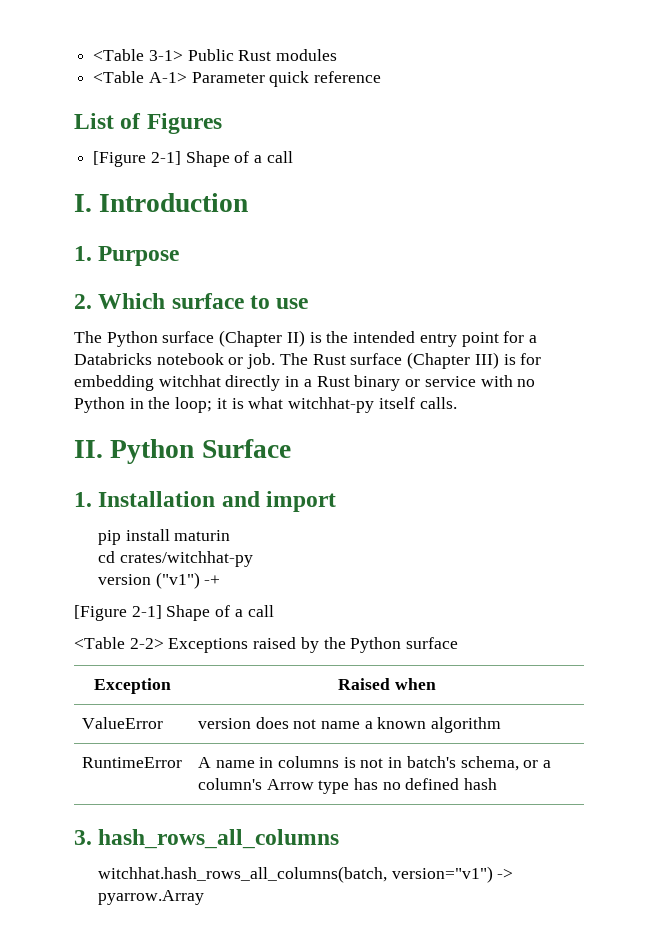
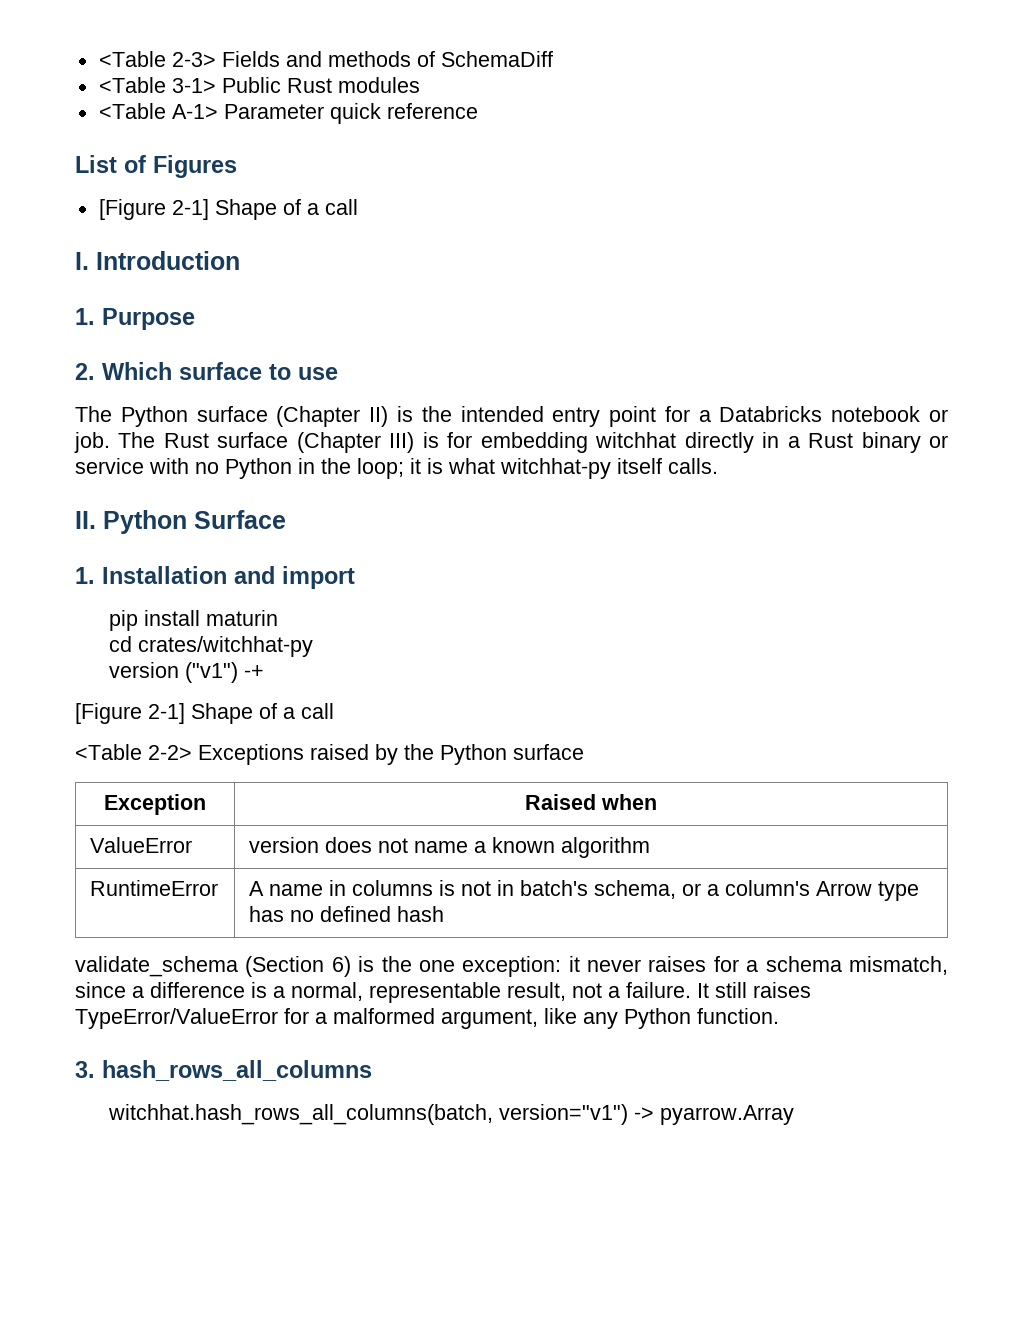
[93,49,145,61] <Table -> [98,51,553,67] [98,77,166,93] <Table 2-3> Fields and methods of SchemaDiff // <Table
(498, 784) none -> [75,956,948,977] [75,982,811,1003] [75,1008,779,1029] // validate_schema (Section 6) is the one exception: it never raises for a schema mismatch, since a difference is a normal, representable result, not a failure. It still raises TypeError/ValueError for a malformed argument, like any Python function.

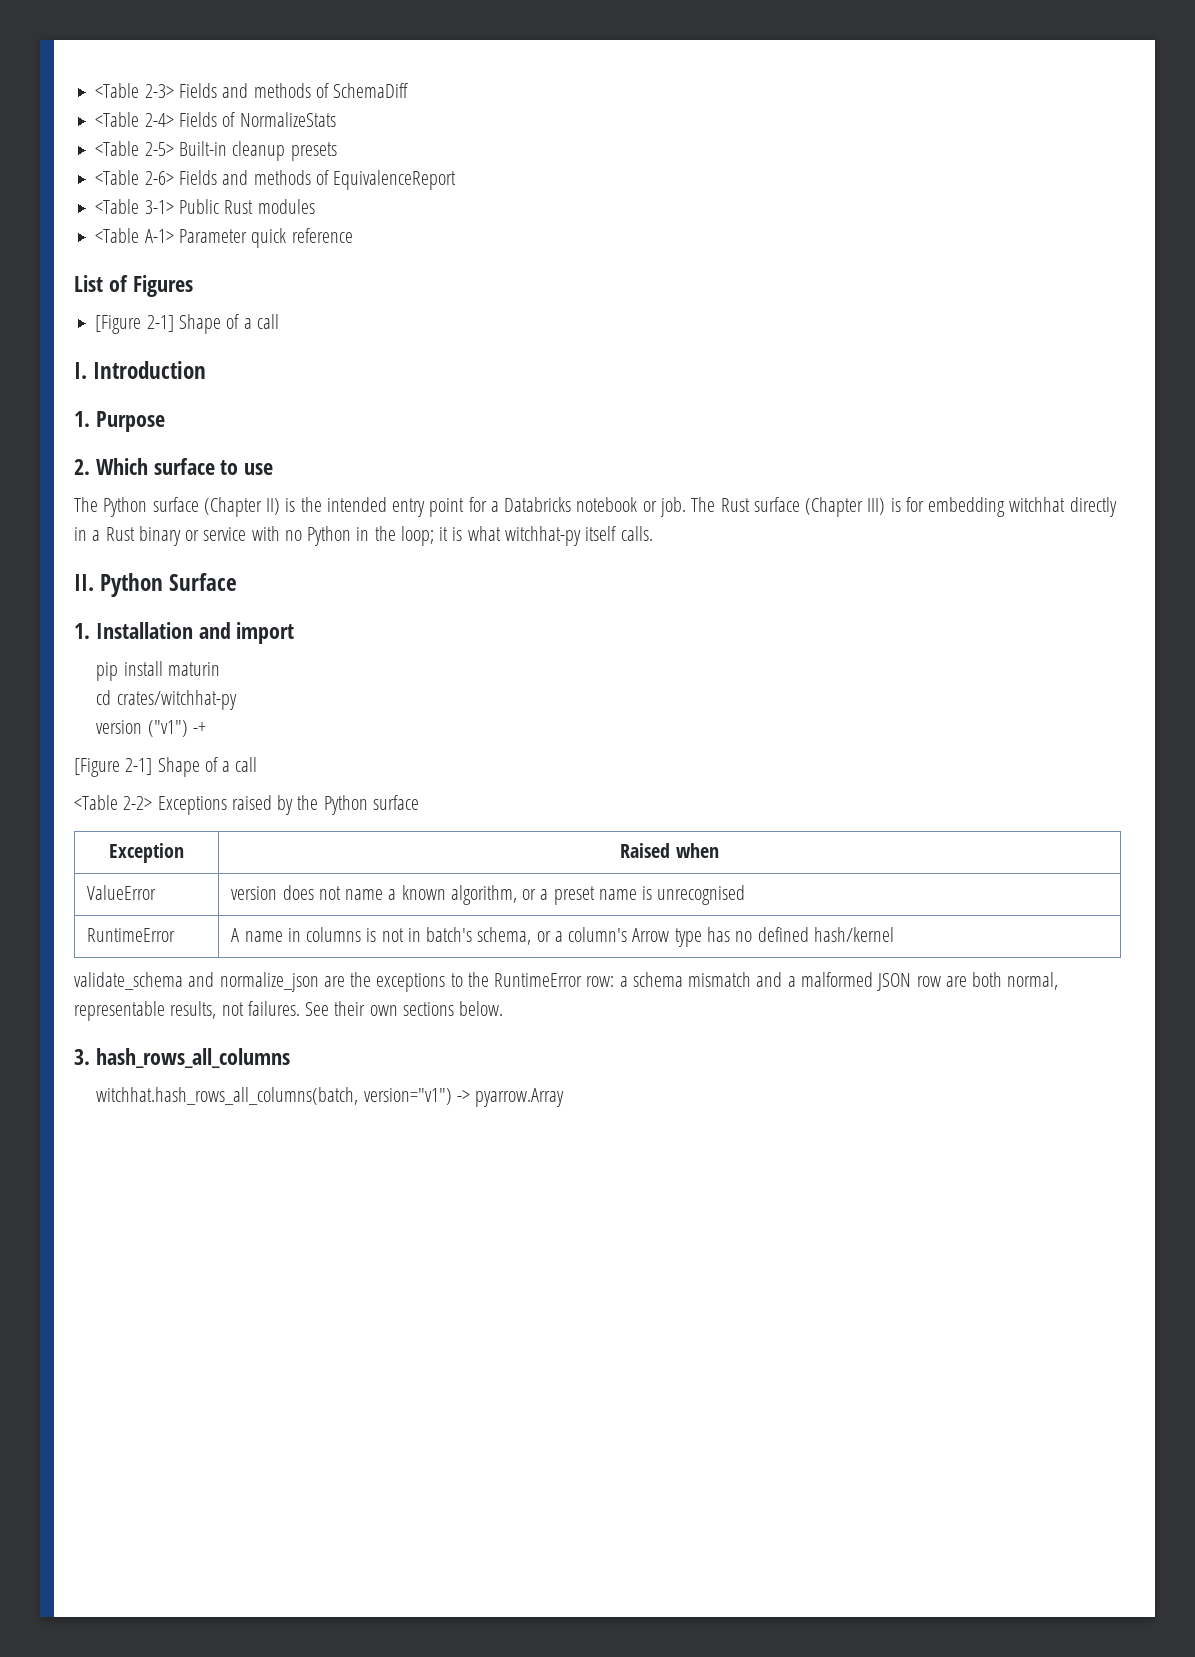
(553, 59) none -> [95,112,336,127] [95,141,337,161] [95,170,457,190] // <Table 2-4> Fields of NormalizeStats // <Table 2-5> Built-in cleanup presets // <Table 2-6> Fields and methods of EquivalenceReport
[561,837,651,858] algorithm -> [450,885,746,905] algorithm, or a preset name is unrecognised
[397,906,445,922] hash -> [813,927,894,942] hash/kernel
[245,956,948,977] [75,982,811,1003] [75,1008,779,1029] (Section 6) is the one exception: it never raises for a schema mismatch, since a difference is a normal, representable result, not a failure. It still raises TypeError/ValueError for a malformed argument, like any Python function. -> [188,972,1059,992] [74,1001,504,1021] and normalize_json are the exceptions to the RuntimeError row: a schema mismatch and a malformed JSON row are both normal, representable results, not failures. See their own sections below.

